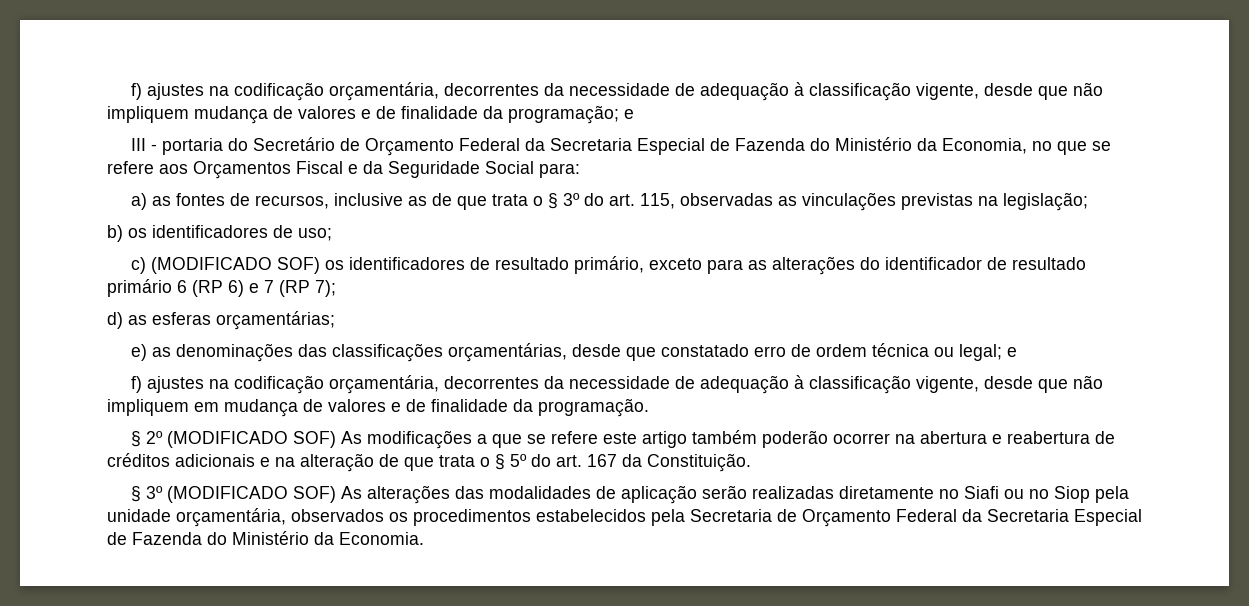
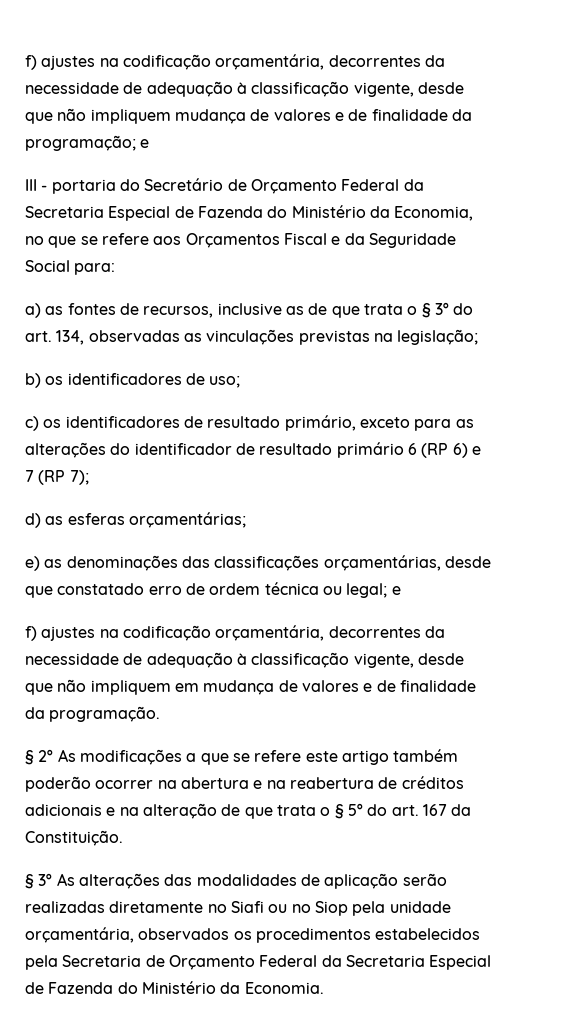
[640,193,676,209] 115, -> [56,330,85,345] 134,
[151,257,321,274] (MODIFICADO SOF) -> (39, 423) none
[167,431,337,448] (MODIFICADO SOF) -> (54, 755) none
(1003, 439) none -> [266,780,286,789] na
[167,486,337,503] (MODIFICADO SOF) -> (53, 879) none

